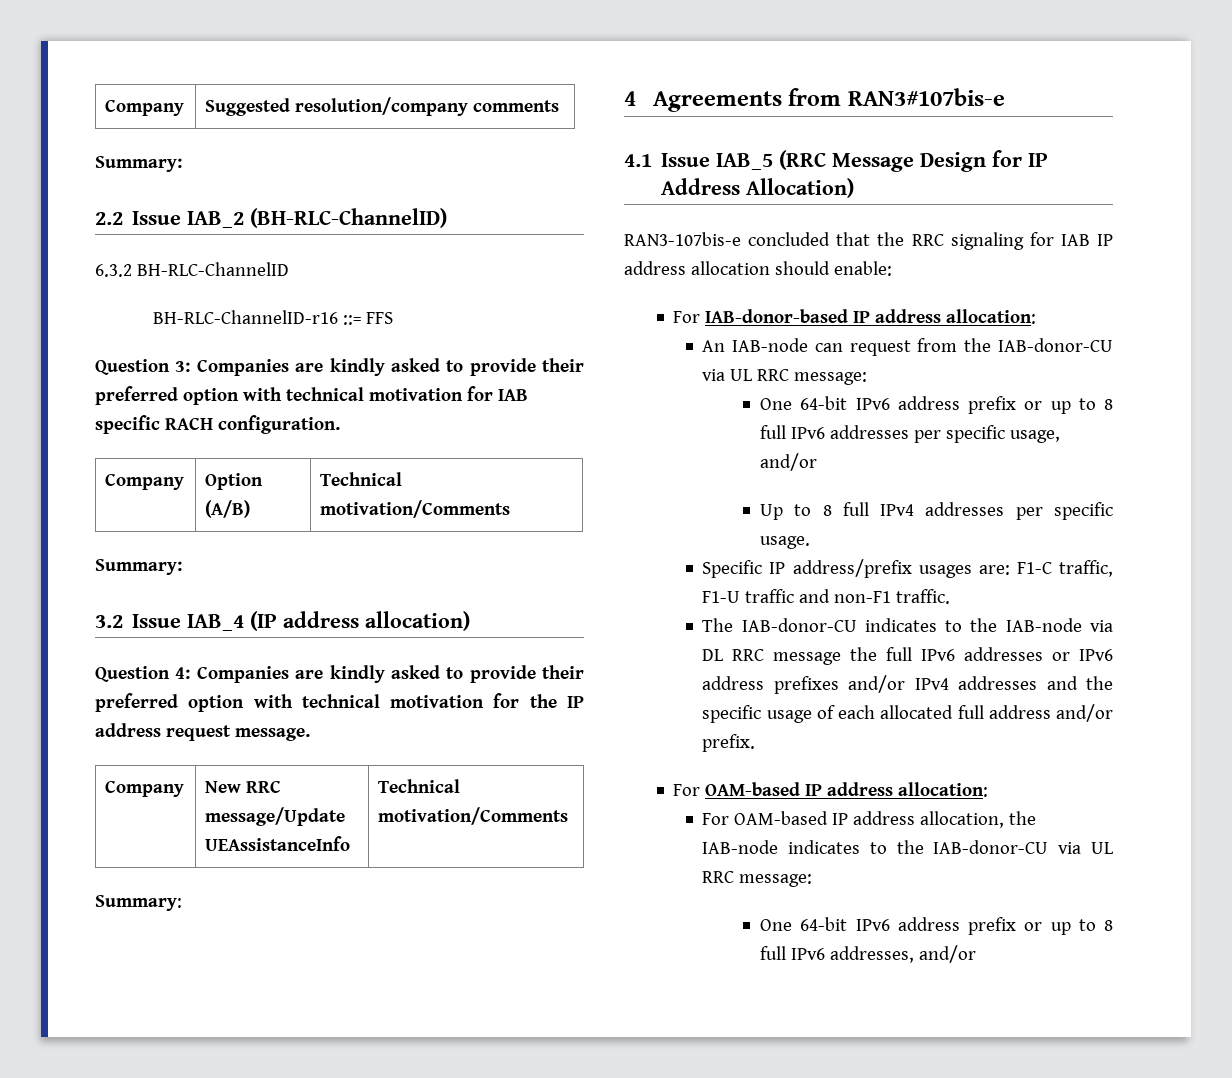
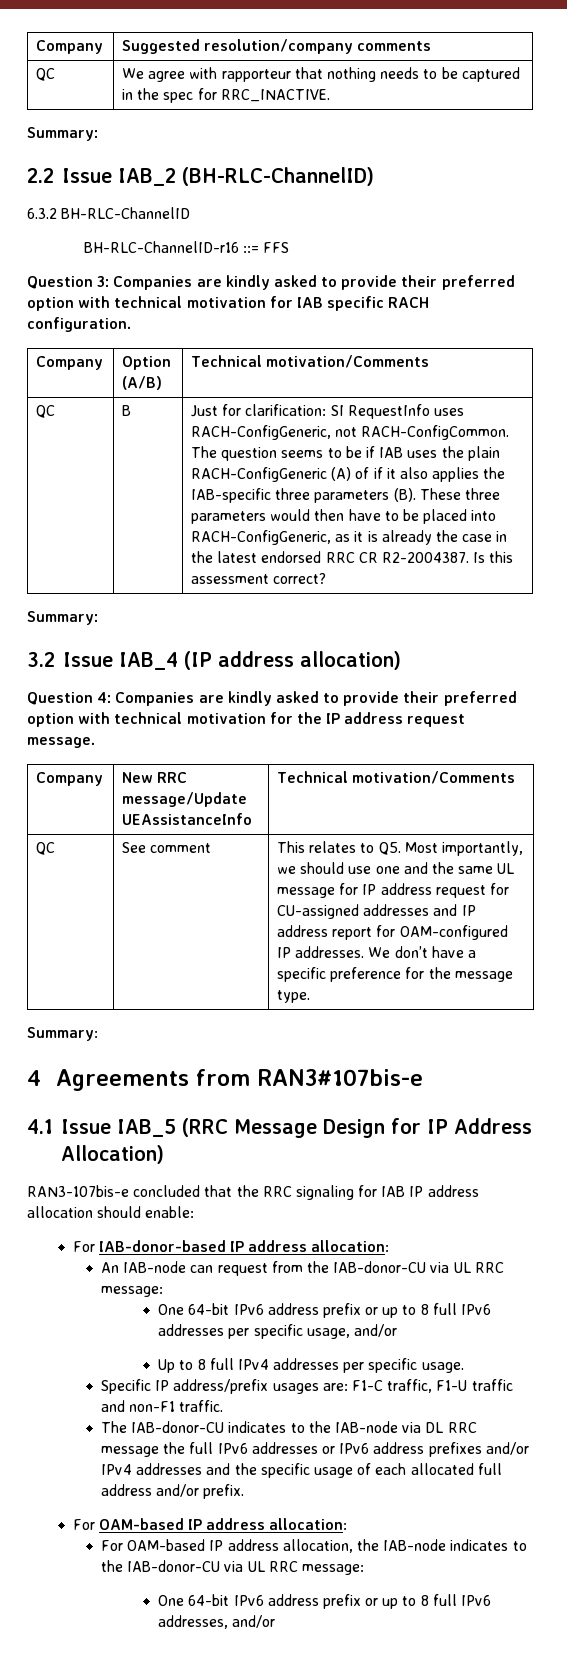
(560, 106) none -> [36,68,56,81] [122,67,520,82] [122,88,330,103] // QC | We agree with rapporteur that nothing needs to be captured in the spec for RRC_INACTIVE.
(511, 509) none -> [36,405,56,418] [122,405,132,416] [191,404,464,419] [191,425,510,440] [191,446,500,461] [191,467,506,482] [191,488,500,503] [191,509,497,524] [191,530,508,545] [191,551,514,563] [191,573,327,584] // QC | B | Just for clarification: SI RequestInfo uses RACH-ConfigGeneric, not RACH-ConfigCommon. The question seems to be if IAB uses the plain RACH-ConfigGeneric (A) of if it also applies the IAB-specific three parameters (B). These three parameters would then have to be placed into RACH-ConfigGeneric, as it is already the case in the latest endorsed RRC CR R2-2004387. Is this assessment correct?
(569, 816) none -> [36,842,56,855] [122,842,212,853] [277,841,523,856] [277,862,515,874] [277,883,509,898] [277,904,476,919] [277,925,508,940] [277,946,476,958] [277,967,513,982] [277,990,311,1003] // QC | See comment | This relates to Q5. Most importantly, we should use one and the same UL message for IP address request for CU-assigned addresses and IP address report for OAM-configured IP addresses. We don’t have a specific preference for the message type.

